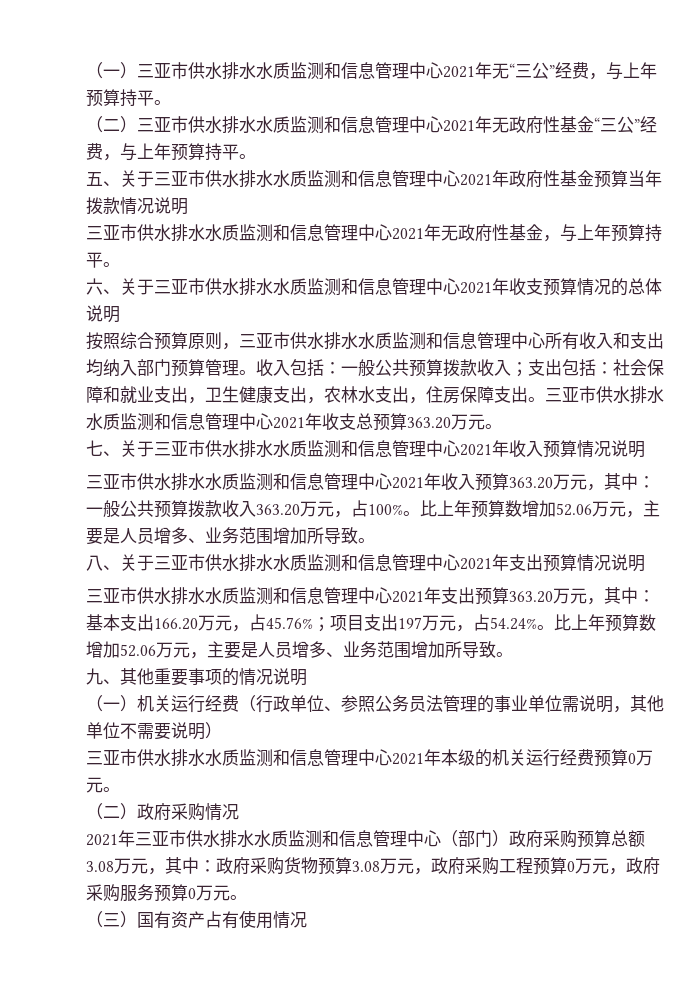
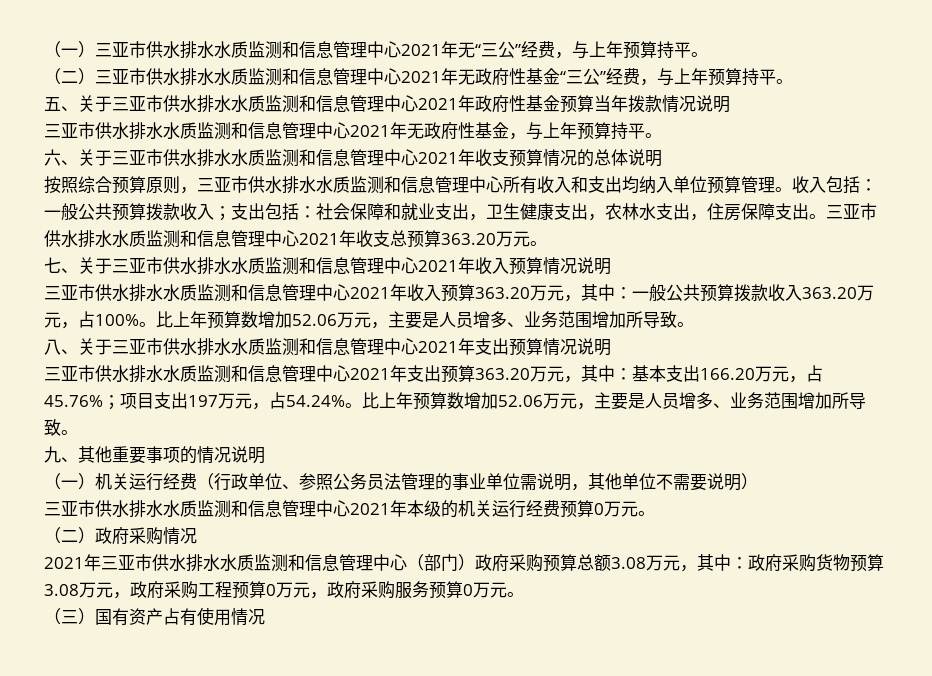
[137,359,171,376] 部门 -> [673,176,707,193] 单位

